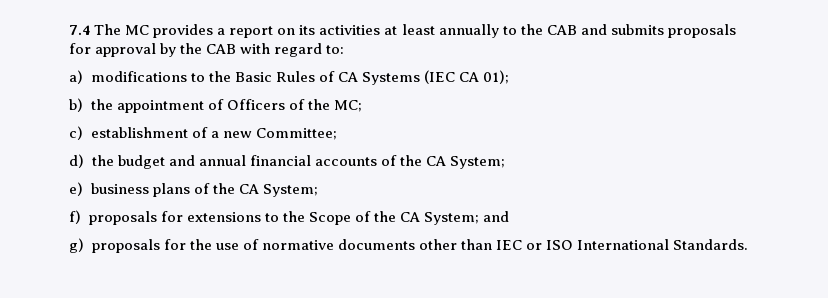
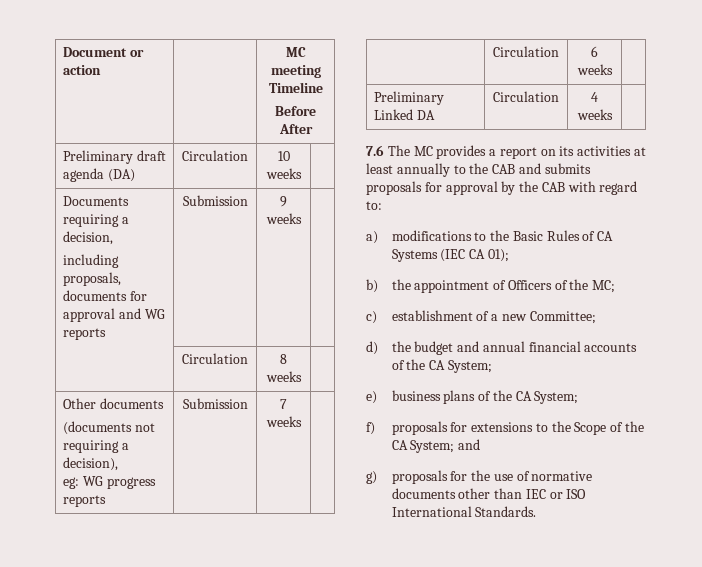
[69,25,90,35] 7.4 -> [63,47,144,57] [63,65,102,75] [285,47,306,57] [270,65,321,78] [268,82,323,93] [275,106,316,116] [278,124,313,134] [63,150,166,164] [63,168,135,182] [182,150,248,161] [277,151,290,161] [265,168,302,179] [63,196,130,206] [63,214,129,227] [63,231,114,245] [63,254,120,268] [63,272,122,286] [63,290,147,301] [63,308,165,322] [63,328,107,340] [182,195,248,206] [280,196,287,207] [265,213,302,224] [182,353,248,364] [280,354,287,364] [265,371,302,382] [63,398,164,409] [63,421,155,435] [63,440,129,453] [63,457,119,471] [63,476,156,489] [63,495,107,507] [182,398,248,409] [280,399,287,409] [265,416,302,427] [493,46,559,57] [591,46,598,57] [576,64,613,75] [374,91,445,105] [374,109,435,120] [493,91,559,102] [591,92,598,102] [576,109,613,120] [366,145,384,156] Document or action | | MC meeting Timeline // Before After // Preliminary draft agenda (DA) | Circulation | 10 weeks | // Documents requiring a decision, // including proposals, documents for approval and WG reports | Submission | 9 weeks | // | Circulation | 8 weeks | // Other documents // (documents not requiring a decision), // eg: WG progress reports | Submission | 7 weeks | // | Circulation | 6 weeks | // Preliminary Linked DA | Circulation | 4 weeks | // 7.6

